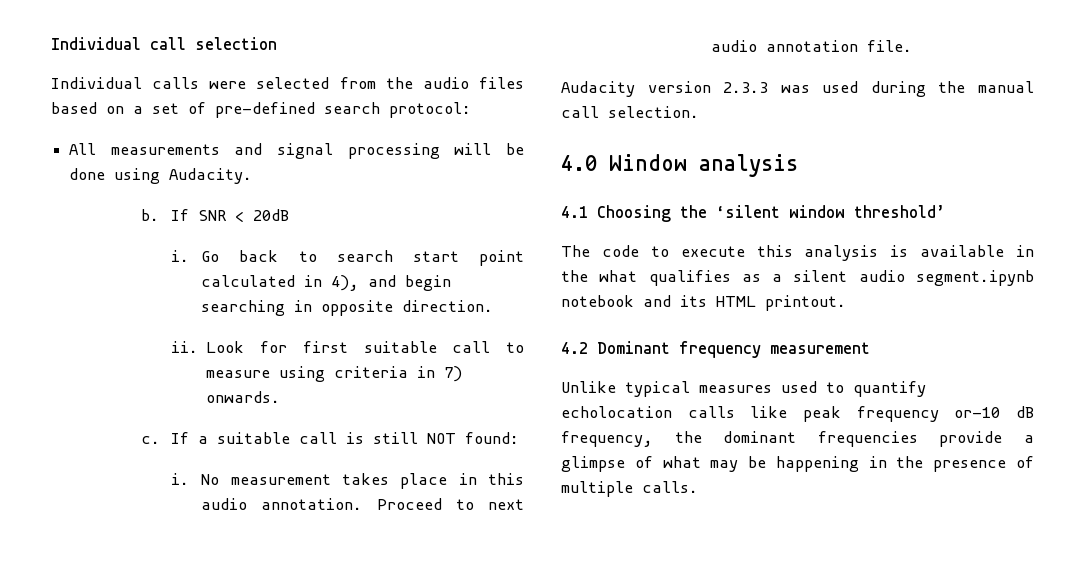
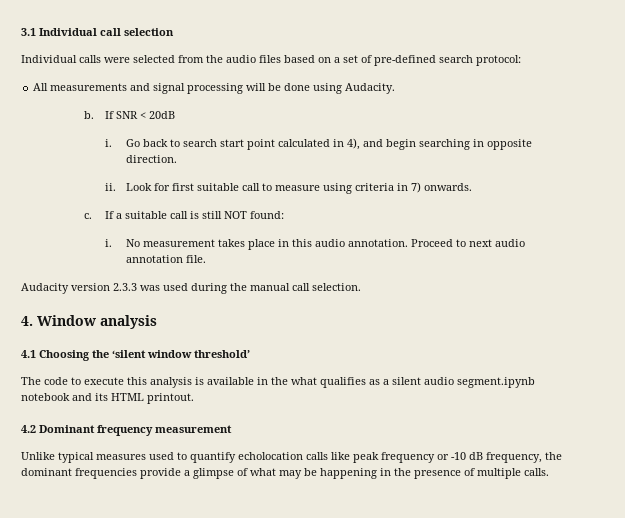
(51, 43) none -> [21,28,36,36] 3.1
[561,155,597,171] 4.0 -> [21,316,33,326] 4.
[954,407,1001,418] or-10 -> [437,452,466,460] or -10

